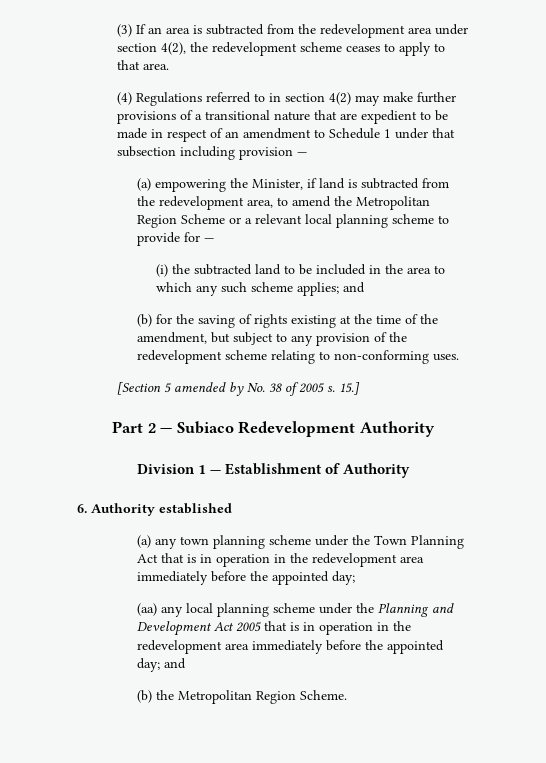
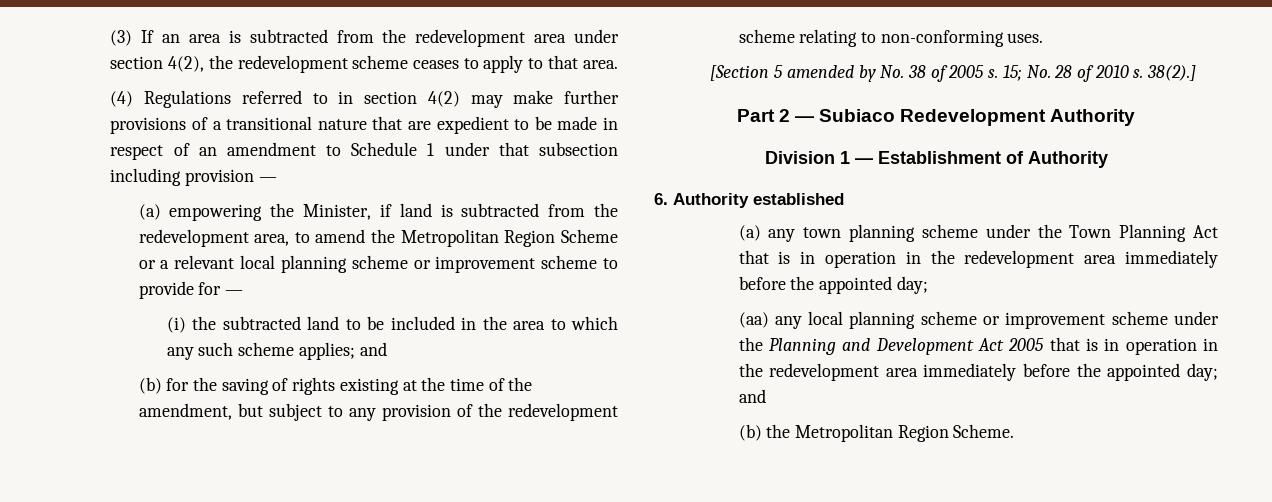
(434, 219) none -> [413,255,598,273] or improvement scheme
[338,382,360,395] 15.] -> [1002,65,1197,82] 15; No. 28 of 2010 s. 38(2).]
(315, 608) none -> [983,311,1168,329] or improvement scheme

